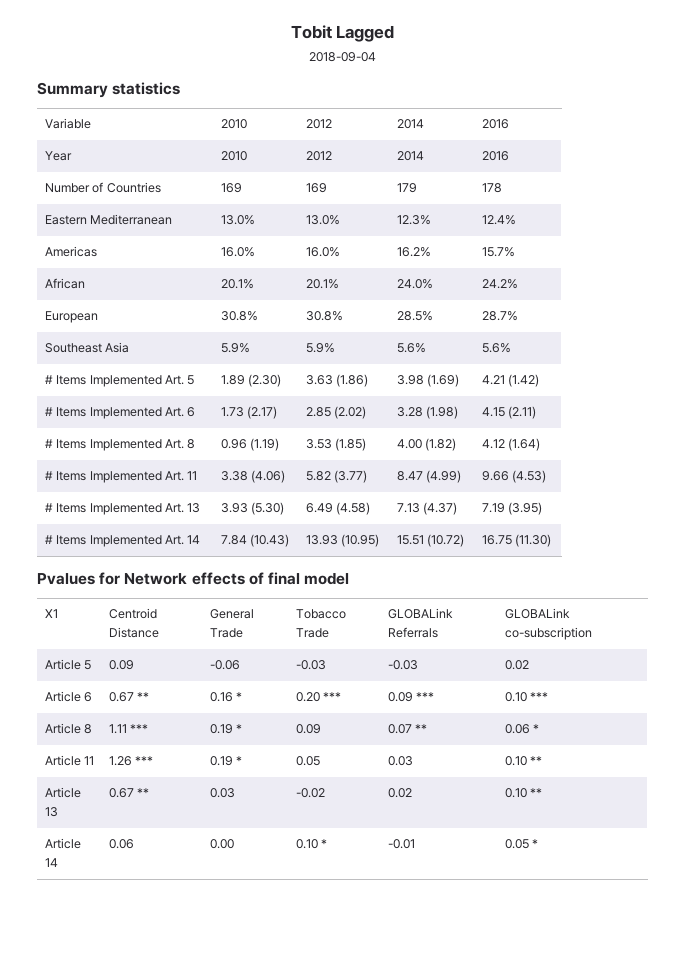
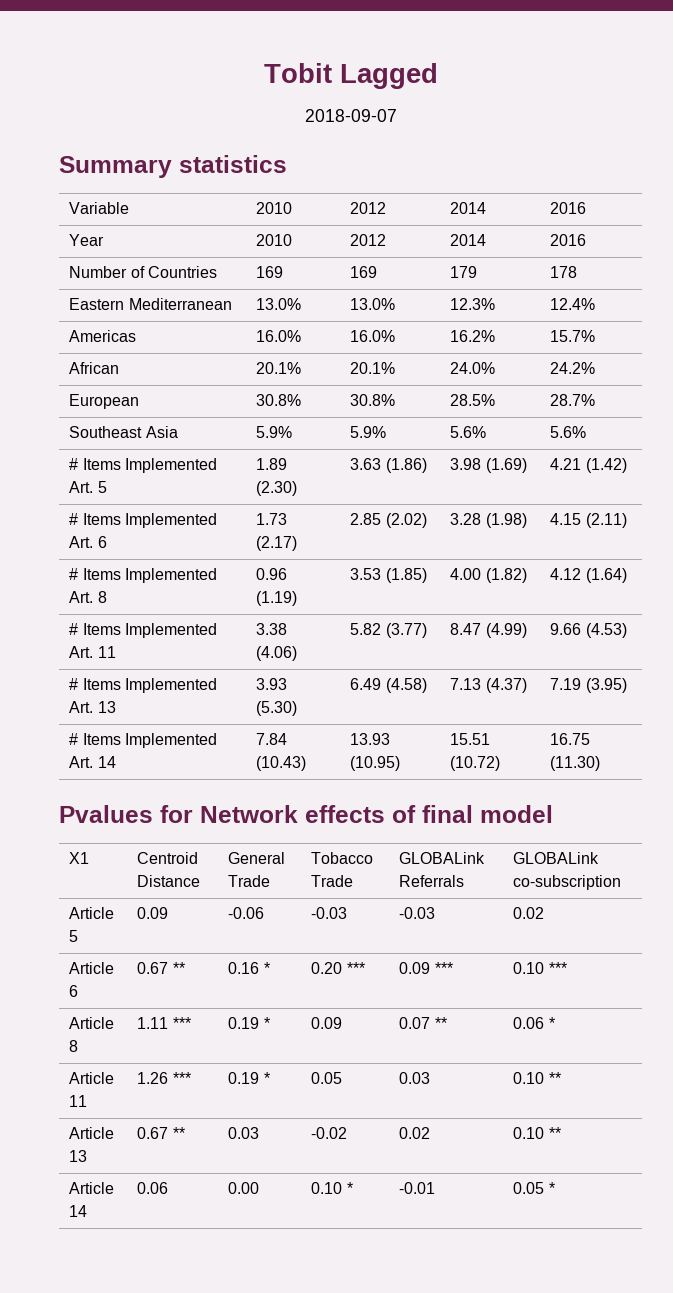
[309,52,376,62] 2018-09-04 -> [304,109,397,122] 2018-09-07

